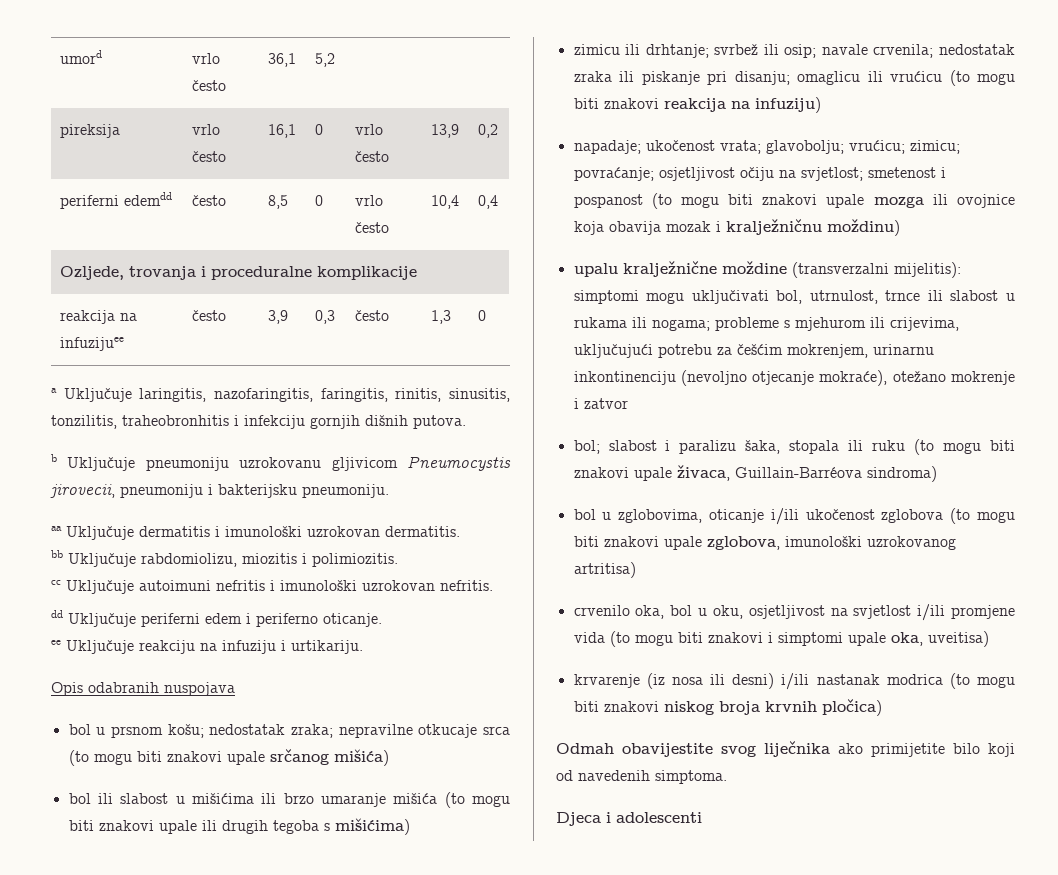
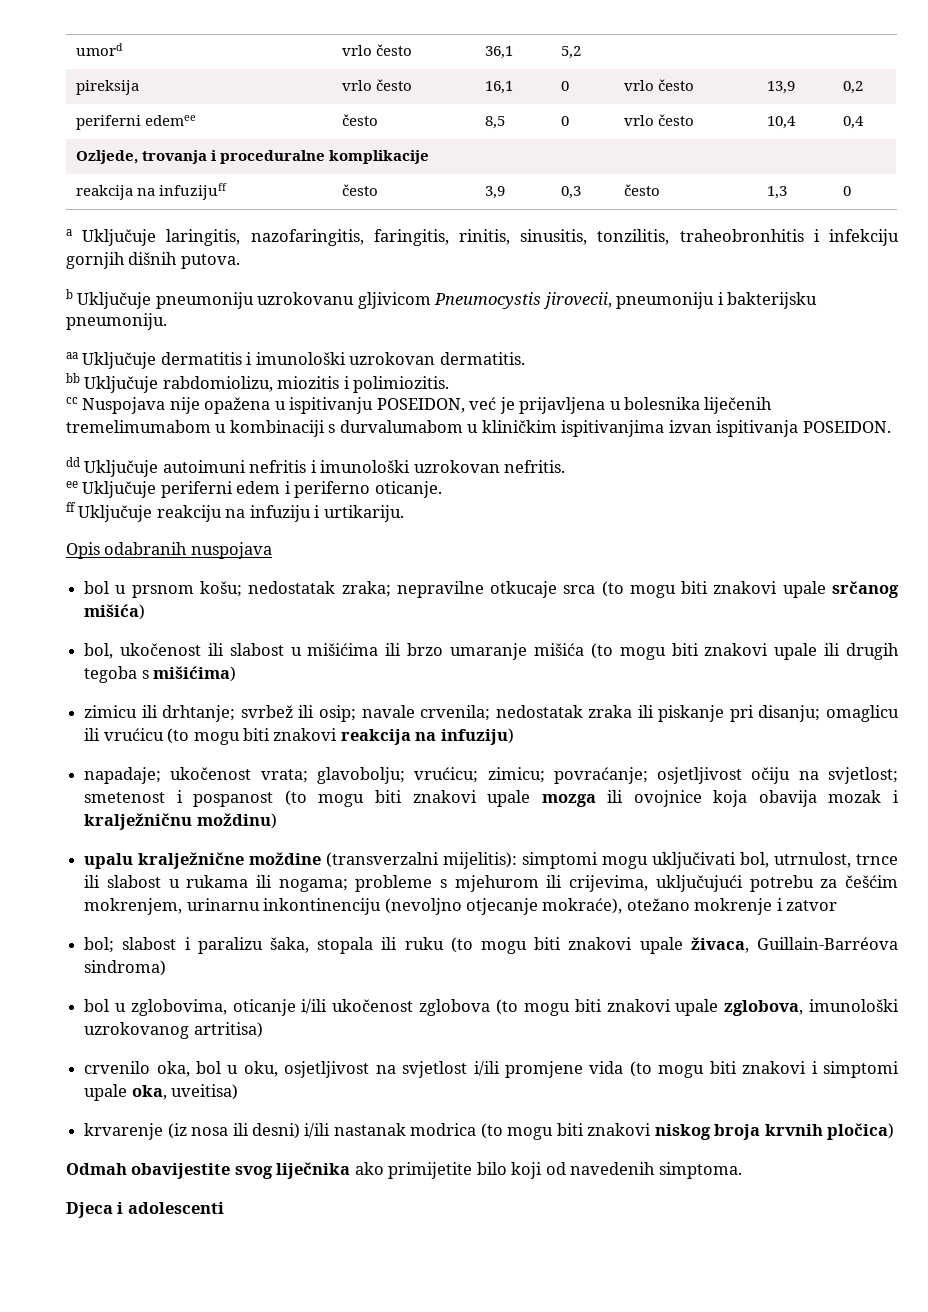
[124,192,173,206] edemdd -> [145,115,197,126] edemee
[60,337,125,351] infuzijuee -> [159,183,228,200] infuzijuff
(61, 582) none -> [82,397,773,414] [66,420,891,437] [66,457,80,467] Nuspojava nije opažena u ispitivanju POSEIDON, već je prijavljena u bolesnika liječenih tremelimumabom u kombinaciji s durvalumabom u kliničkim ispitivanjima izvan ispitivanja POSEIDON. // dd
[51,610,63,618] dd -> [66,481,78,488] ee
[51,640,61,645] ee -> [66,502,76,512] ff
[68,793,91,804] bol -> [84,643,202,659] bol, ukočenost

